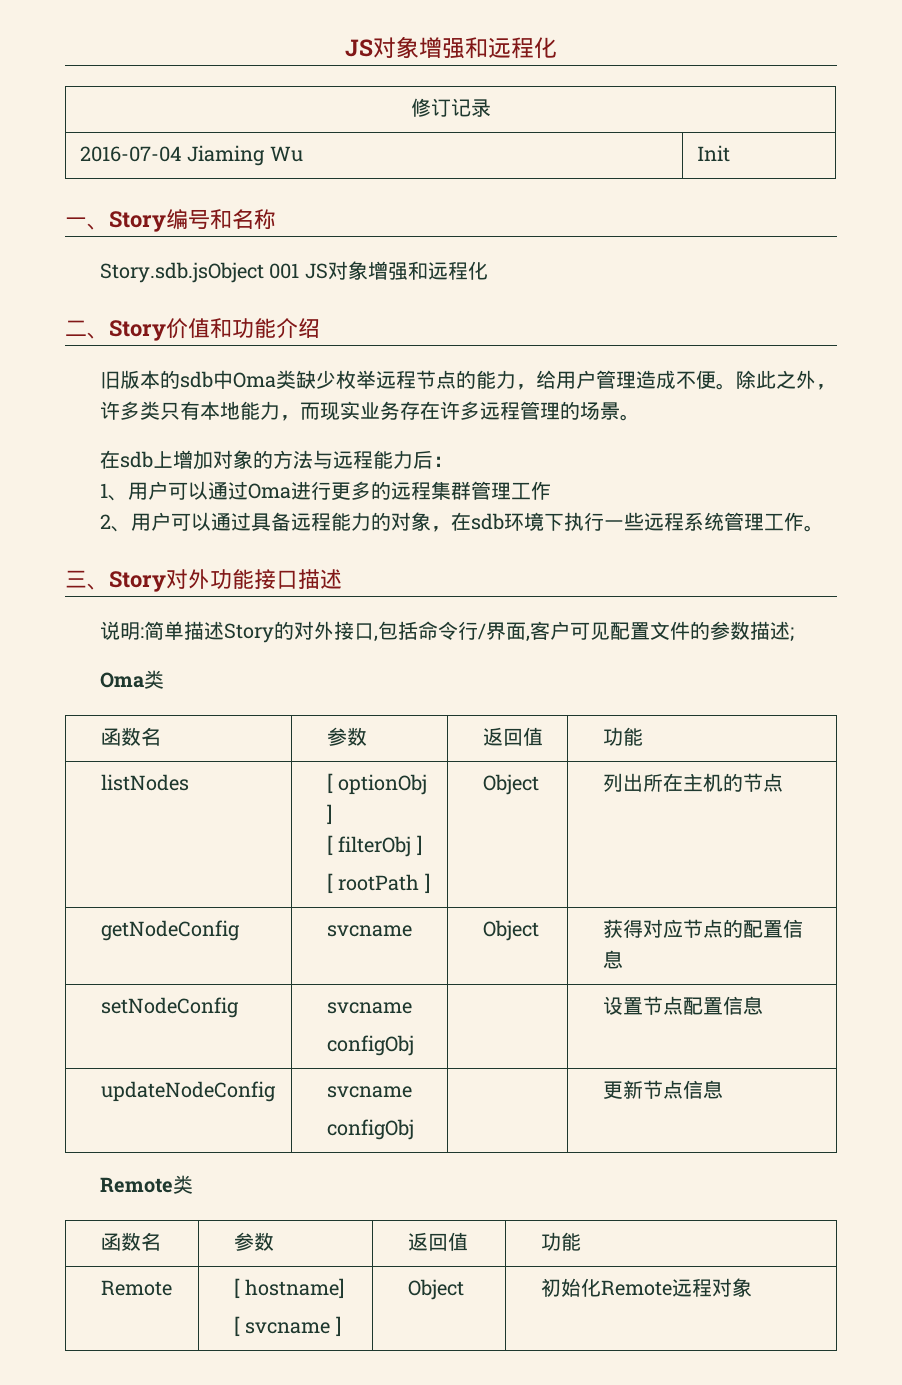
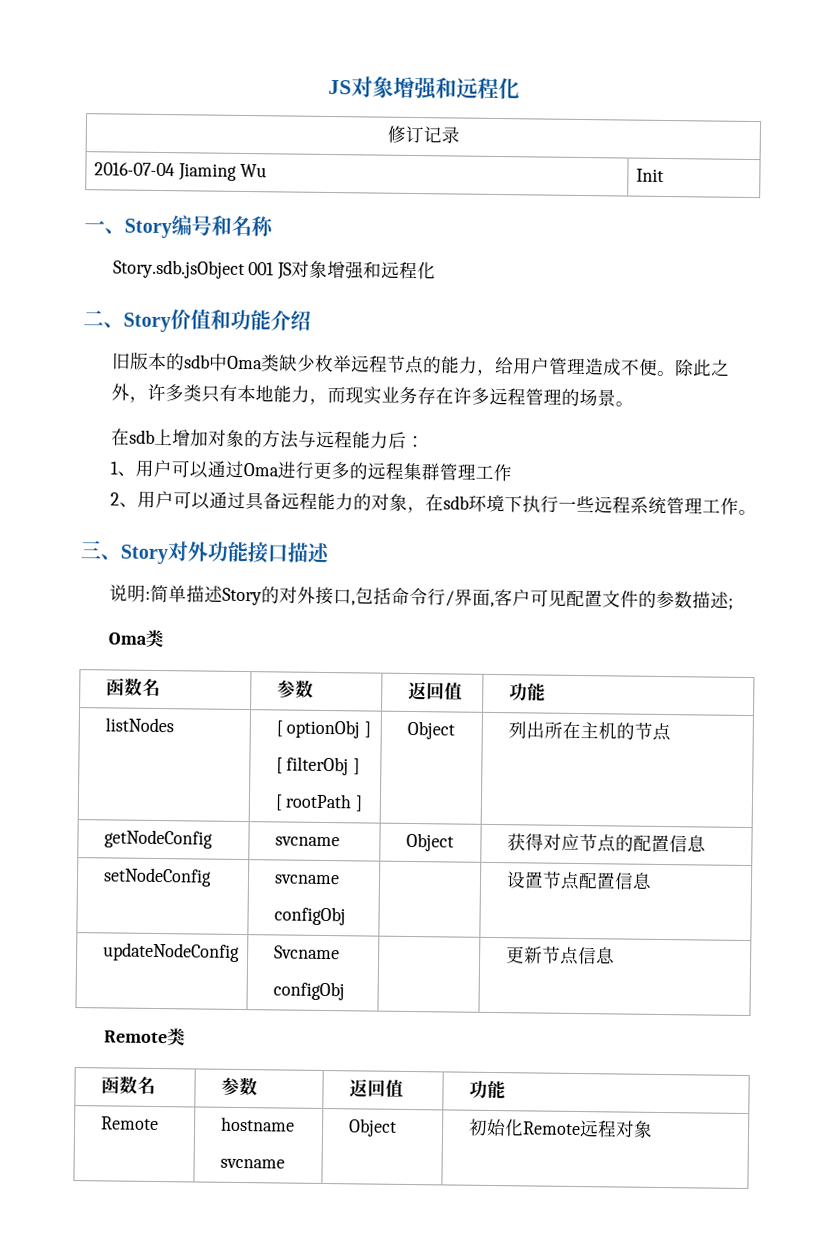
[327,1086,413,1098] svcname -> [273,945,340,960] Svcname
[234,1278,345,1299] [234,1316,341,1337] [ hostname] // [ svcname ] -> [220,1116,295,1132] [219,1158,285,1169] hostname // svcname

